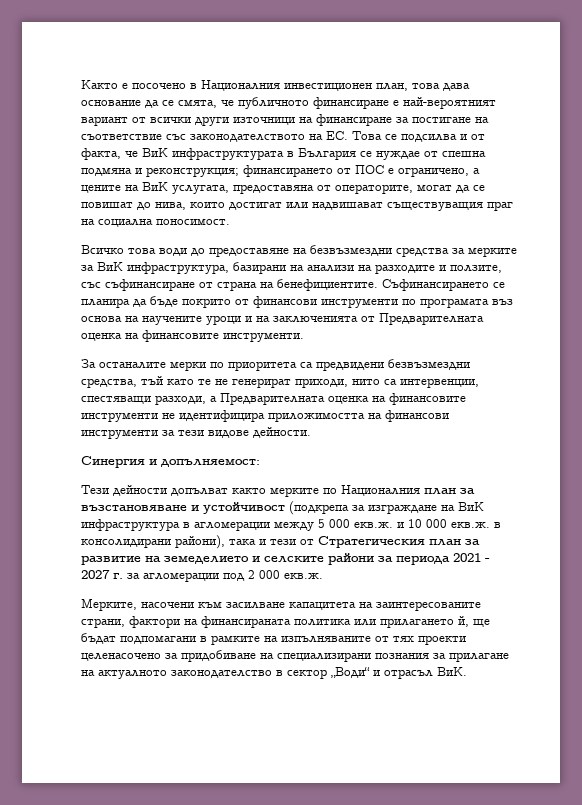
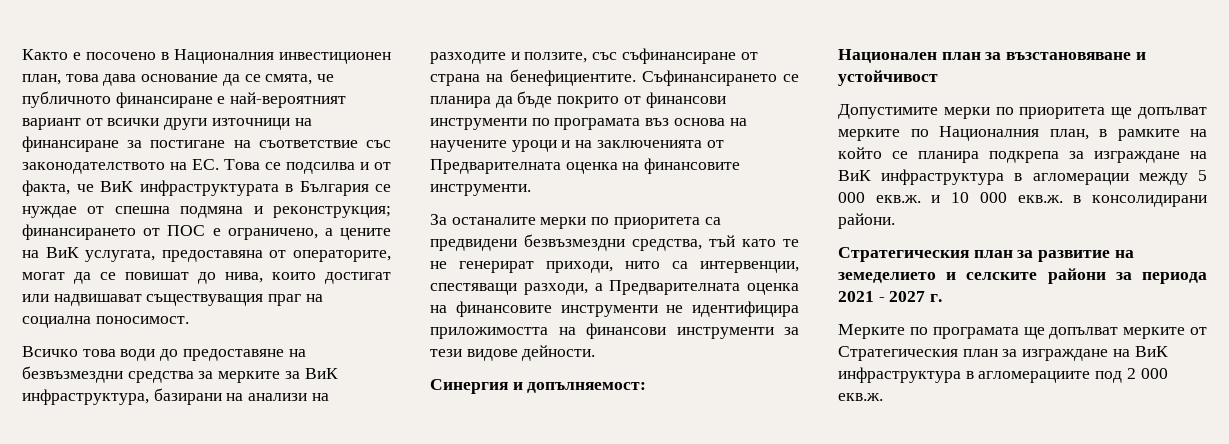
[81,485,420,497] Тези дейности допълват както мерките по Националния -> [838,49,937,63] Национален
[289,501,349,515] (подкрепа -> [838,104,1207,119] [838,126,1207,141] [838,147,1059,163] // Допустимите мерки по приоритета ще допълват мерките по Националния план, в рамките на който се планира подкрепа
[175,535,314,549] райони), така и тези от -> [838,213,895,229] райони. //
[127,570,323,582] [81,598,481,611] [81,616,490,628] [81,633,466,645] [81,650,509,662] [81,667,467,679] за агломерации под 2 000 екв.ж. // Мерките, насочени към засилване капацитета на заинтересованите страни, фактори на финансираната политика или прилагането й, ще бъдат подпомагани в рамките на изпълняваните от тях проекти целенасочено за придобиване на специализирани познания за прилагане на актуалното законодателство в сектор „Води“ и отрасъл ВиК. -> [838,324,1207,339] [838,346,1168,361] [838,367,1168,383] [838,393,883,401] // Мерките по програмата ще допълват мерките от Стратегическия план за изграждане на ВиК инфраструктура в агломерациите под 2 000 екв.ж.

